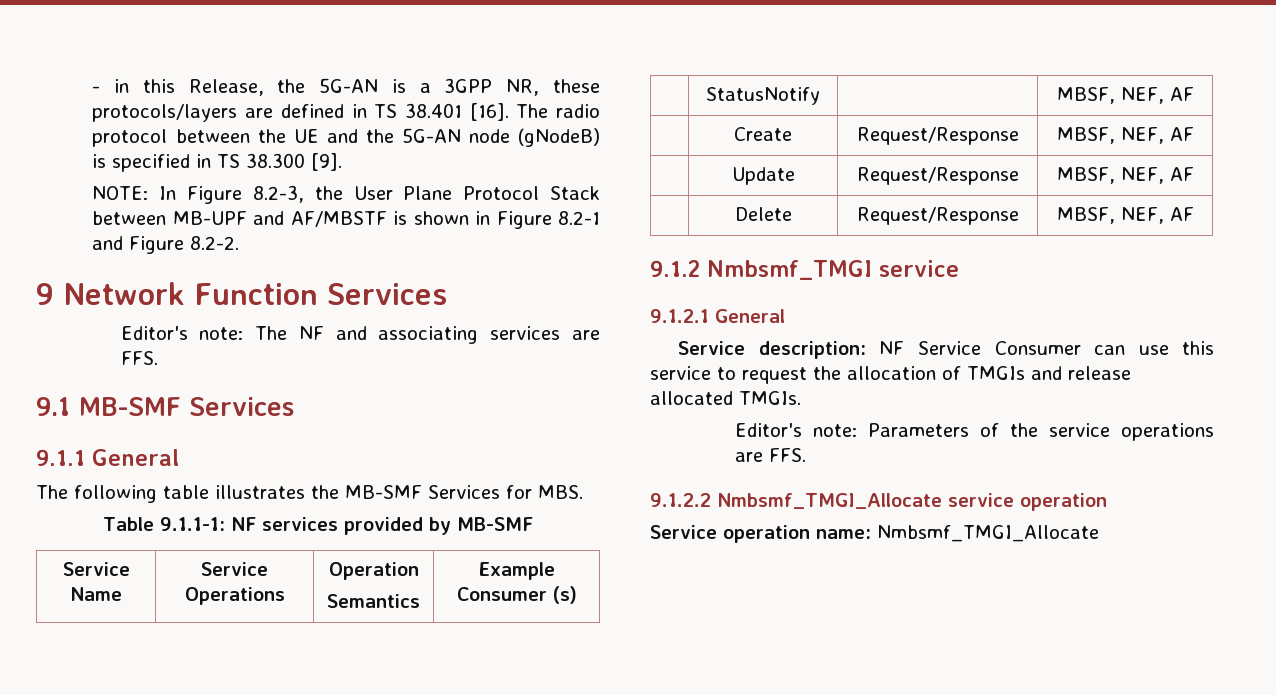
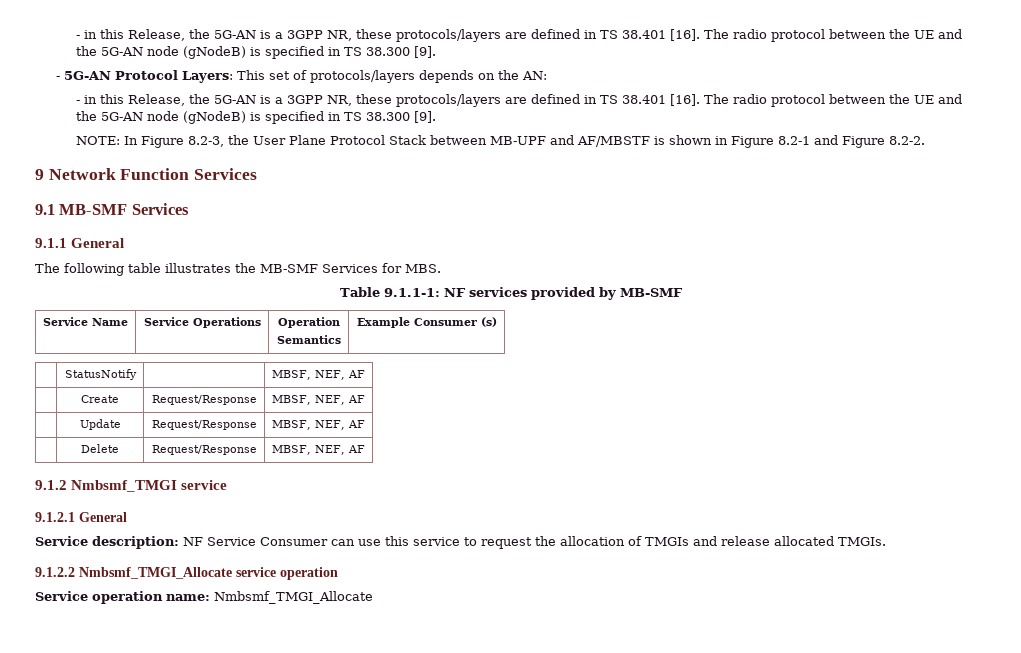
(343, 162) none -> [55,70,547,83] [76,94,963,107] [76,111,437,124] // - 5G-AN Protocol Layers: This set of protocols/layers depends on the AN: // - in this Release, the 5G-AN is a 3GPP NR, these protocols/layers are defined in TS 38.401 [16]. The radio protocol between the UE and the 5G-AN node (gNodeB) is specified in TS 38.300 [9].
[120,326,600,344] [120,351,158,365] // Editor's note: The NF and associating services are FFS. -> (258, 174) none
[734,423,1214,441] [734,448,806,462] // Editor's note: Parameters of the service operations are FFS. -> (886, 541) none

